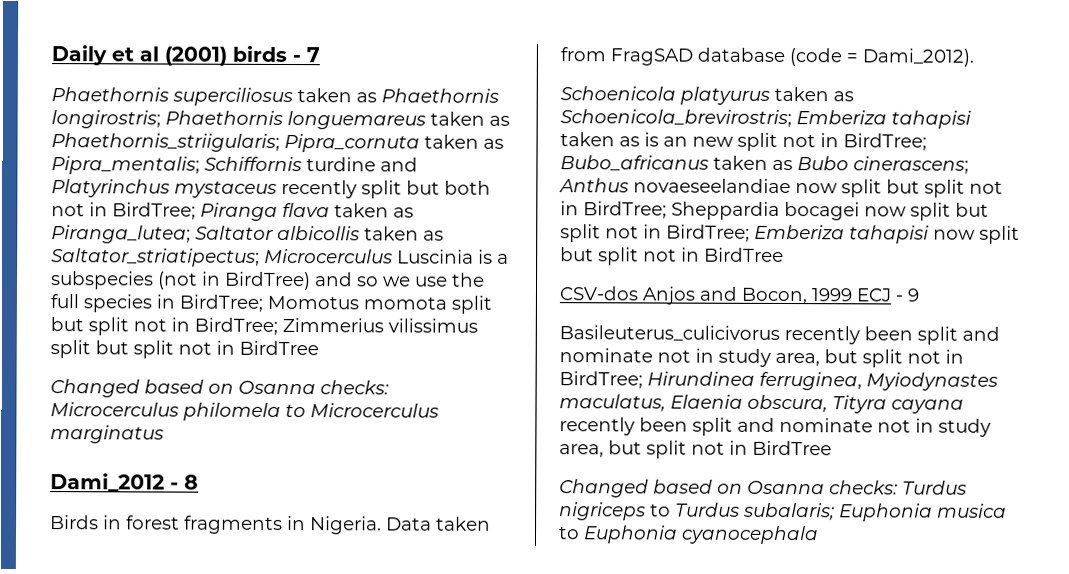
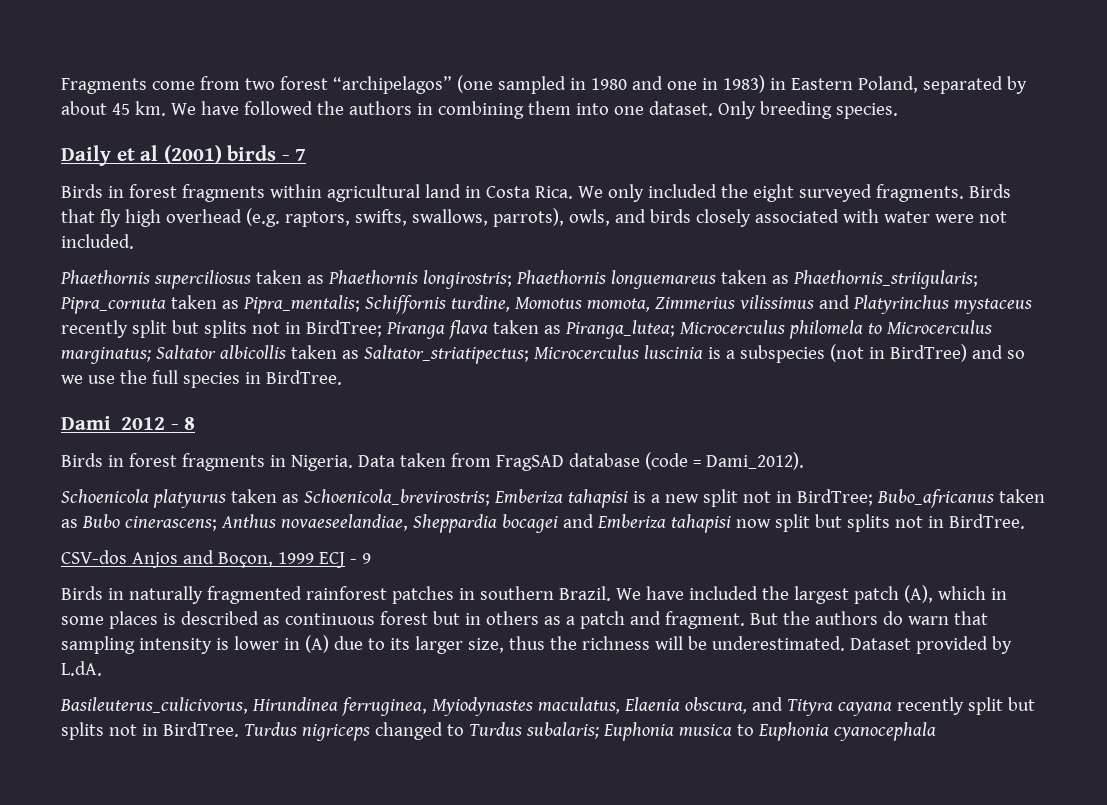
(51, 55) none -> [61,75,1027,94] [61,101,898,119] Fragments come from two forest “archipelagos” (one sampled in 1980 and one in 1983) in Eastern Poland, separated by about 45 km. We have followed the authors in combining them into one dataset. Only breeding species. //
(320, 55) none -> [61,184,1011,202] [61,208,1007,227] [61,234,134,249] // Birds in forest fragments within agricultural land in Costa Rica. We only included the eight surveyed fragments. Birds that fly high overhead (e.g. raptors, swifts, swallows, parrots), owls, and birds closely associated with water were not included.
[306,157,376,172] turdine -> [450,295,814,312] turdine, Momotus momota, Zimmerius vilissimus
[444,180,491,195] both -> [203,320,247,338] splits
(191, 234) none -> [679,320,992,339] [61,347,151,364] Microcerculus philomela to Microcerculus marginatus;
[397,249,474,264] Luscinia -> [643,345,703,359] luscinia
[179,294,492,314] [50,317,478,336] [50,340,319,359] [50,379,389,398] [50,402,439,421] [50,425,164,444] BirdTree; Momotus momota split but split not in BirdTree; Zimmerius vilissimus split but split not in BirdTree // Changed based on Osanna checks: Microcerculus philomela to Microcerculus marginatus -> [265,370,342,385] BirdTree.
[560,132,688,147] taken as is an -> [632,491,660,503] is a
[633,178,1003,198] [560,201,989,221] [560,224,750,243] novaeseelandiae now split but split not in BirdTree; Sheppardia bocagei now split but split not in BirdTree; -> [280,514,594,533] novaeseelandiae, Sheppardia bocagei and
[598,247,784,266] split not in BirdTree -> [846,514,1025,532] splits not in BirdTree.
[741,287,807,305] Bocon, -> [217,552,273,568] Boçon,
[559,325,1000,345] [559,348,964,368] [559,371,643,389] Basileuterus_culicivorus recently been split and nominate not in study area, but split not in BirdTree; -> [61,585,1007,604] [61,611,988,629] [61,635,1012,654] [61,661,102,676] [60,697,248,714] Birds in naturally fragmented rainforest patches in southern Brazil. We have included the largest patch (A), which in some places is described as continuous forest but in others as a patch and fragment. But the authors do warn that sampling intensity is lower in (A) due to its larger size, thus the richness will be underestimated. Dataset provided by L.dA. // Basileuterus_culicivorus,
(828, 403) none -> [751,697,783,711] and
[639,417,991,437] [559,440,832,459] [559,479,898,498] been split and nominate not in study area, but split not in BirdTree // Changed based on Osanna checks: -> [967,697,1035,715] [61,722,239,740] split but splits not in BirdTree.
(646, 511) none -> [374,722,443,740] changed

